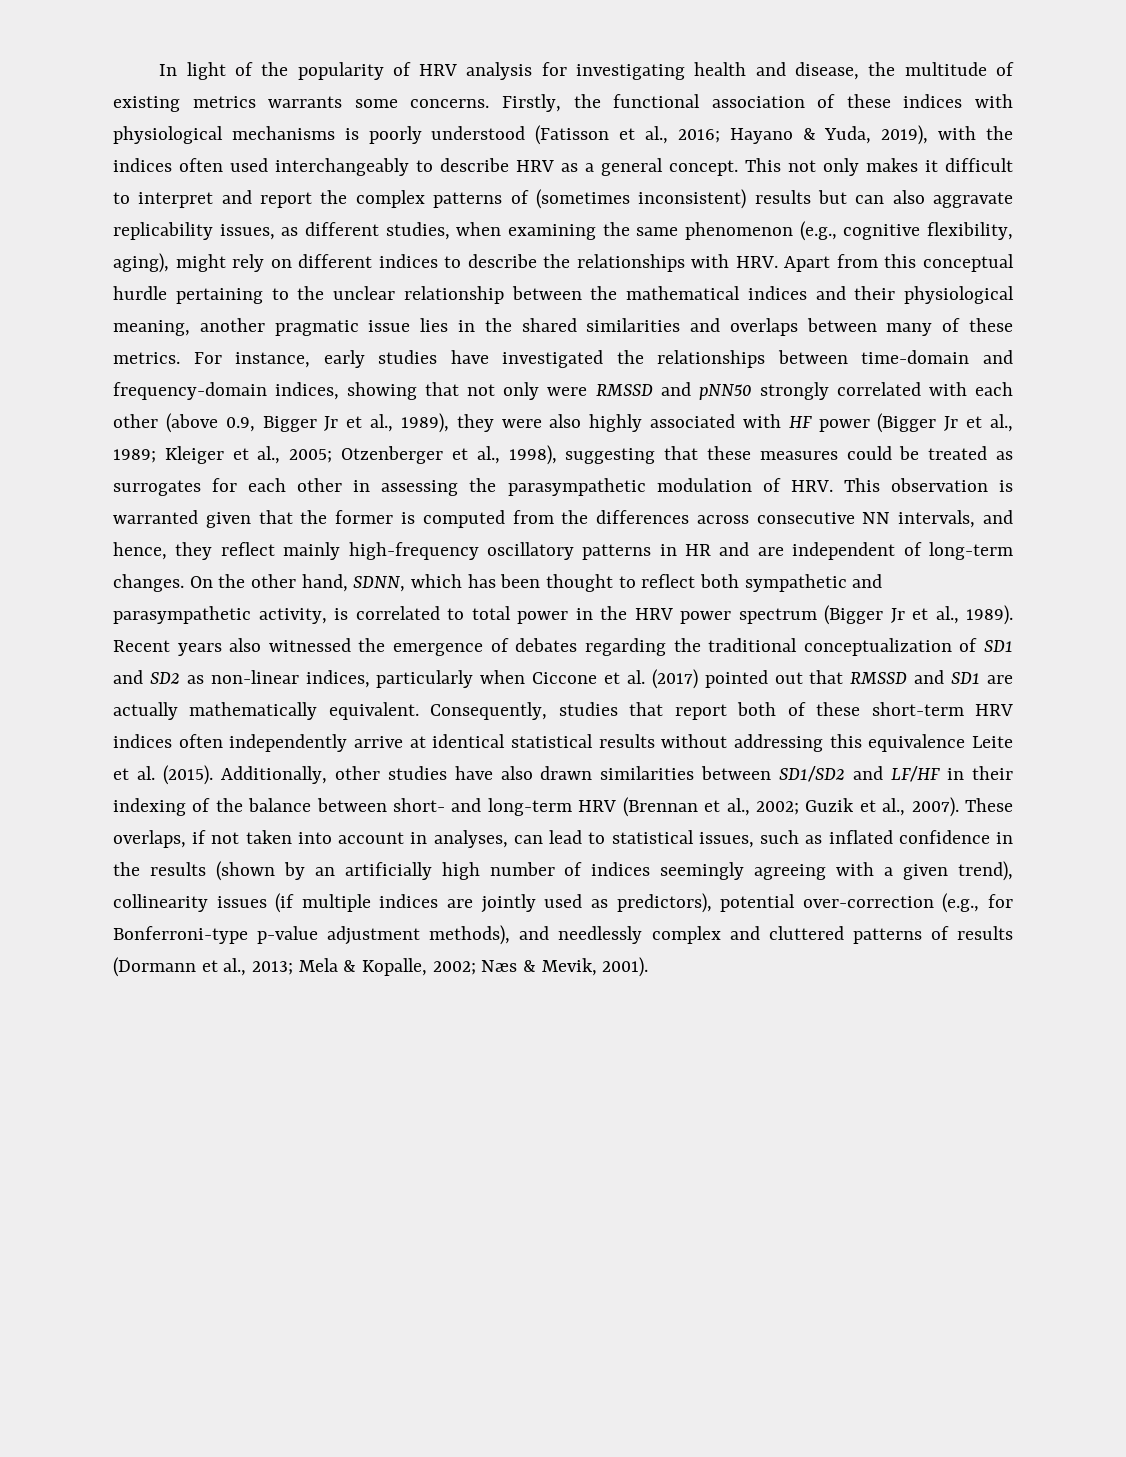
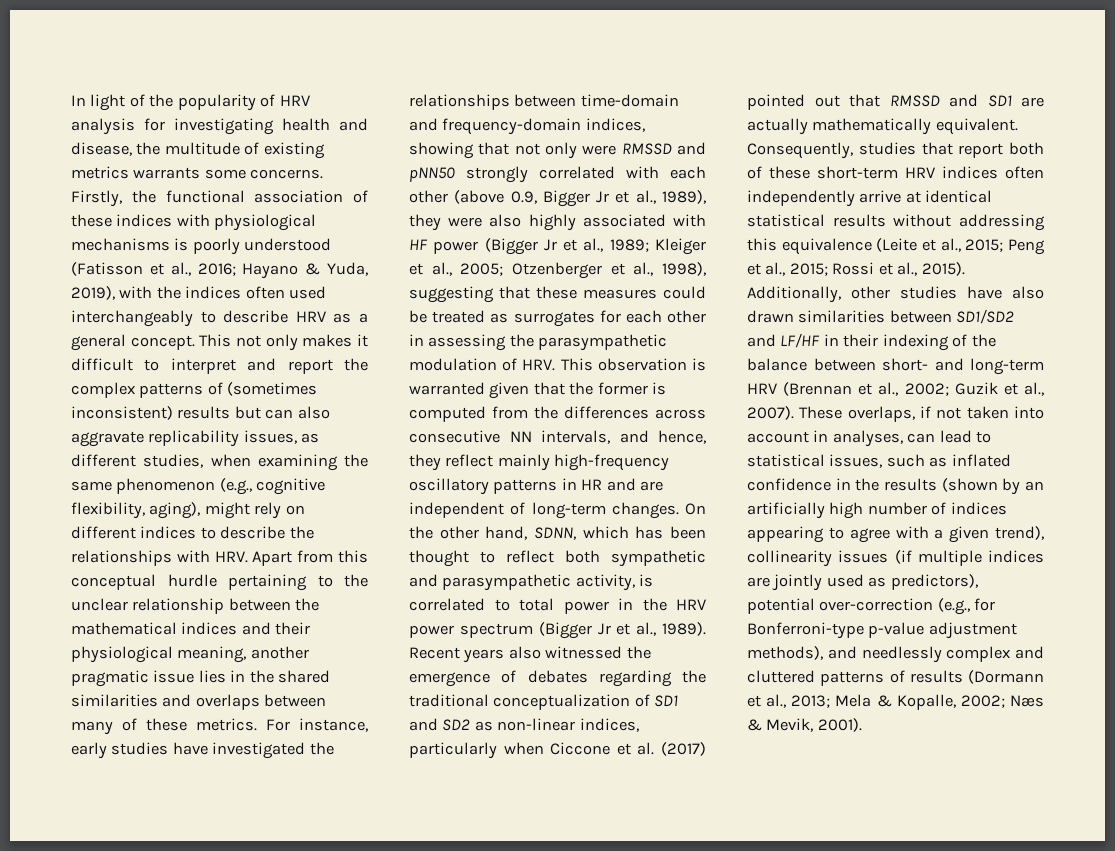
[971,736,1013,748] [113,765,213,785] Leite et al. (2015). -> [876,238,1045,255] [747,262,965,276] (Leite et al., 2015; Peng et al., 2015; Rossi et al., 2015).
[660,862,827,880] seemingly agreeing -> [747,526,890,543] appearing to agree

